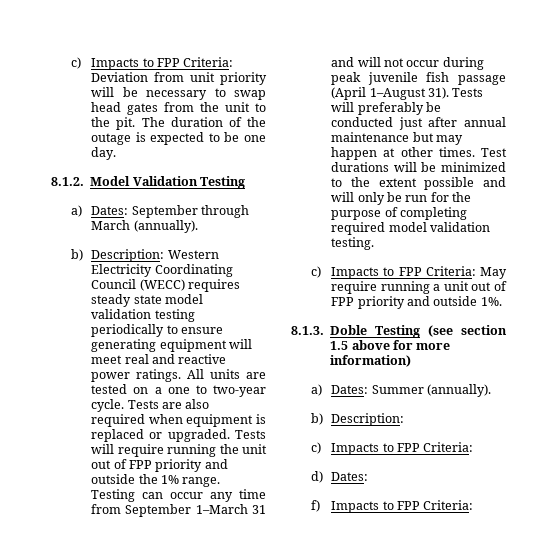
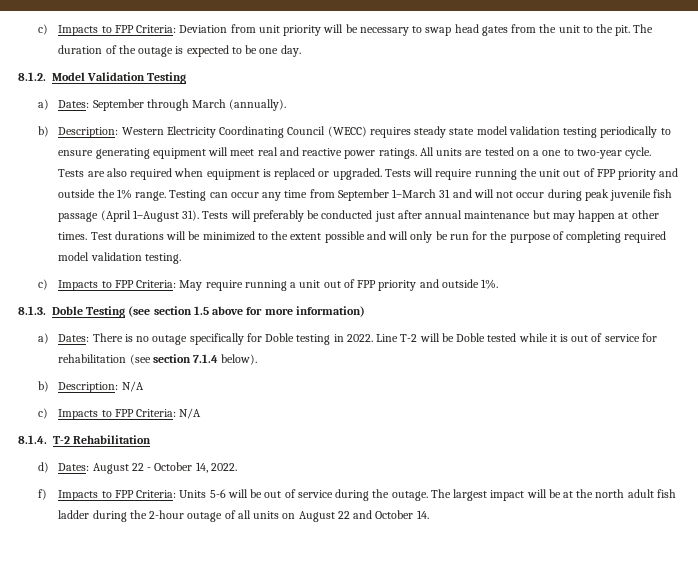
[371,384,491,397] [311,413,405,426] [311,442,474,455] [311,471,369,483] Summer (annually). // b) Description: // c) Impacts to FPP Criteria: // d) Dates: -> [92,333,657,345] [58,354,258,365] [38,381,144,393] [38,408,202,420] [18,435,152,444] [38,462,237,474] There is no outage specifically for Doble testing in 2022. Line T-2 will be Doble tested while it is out of service for rehabilitation (see section 7.1.4 below). // b) Description: N/A // c) Impacts to FPP Criteria: N/A // 8.1.4. T-2 Rehabilitation // d) Dates: August 22 - October 14, 2022.
(474, 505) none -> [179,489,676,501] [58,510,429,522] Units 5-6 will be out of service during the outage. The largest impact will be at the north adult fish ladder during the 2-hour outage of all units on August 22 and October 14.

